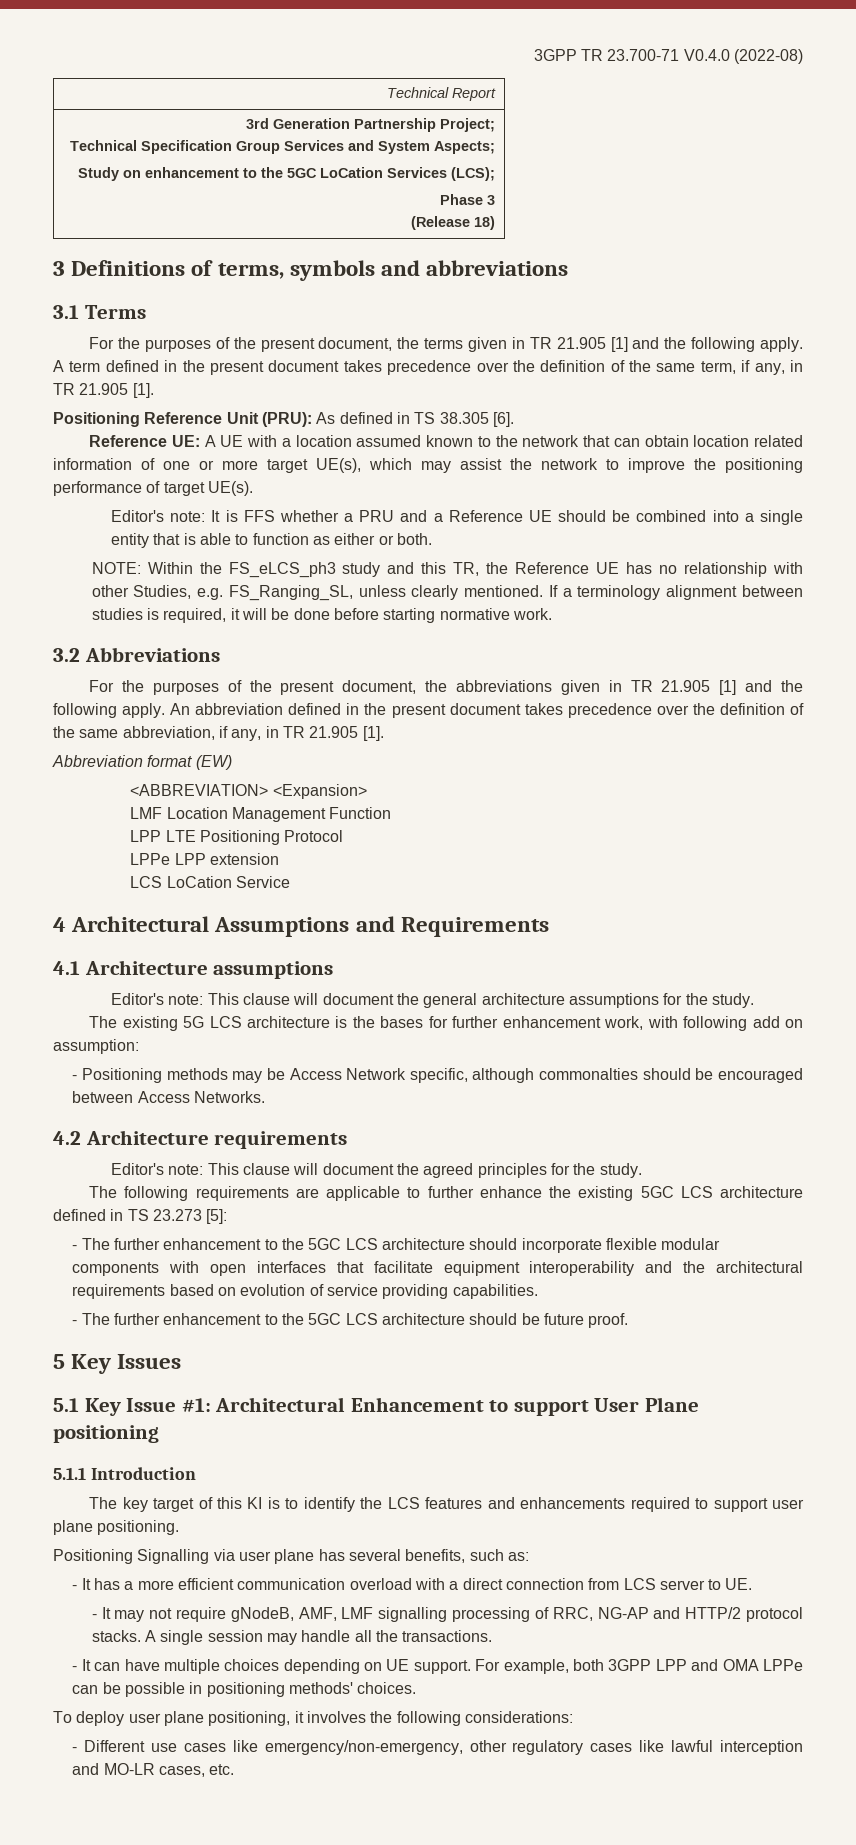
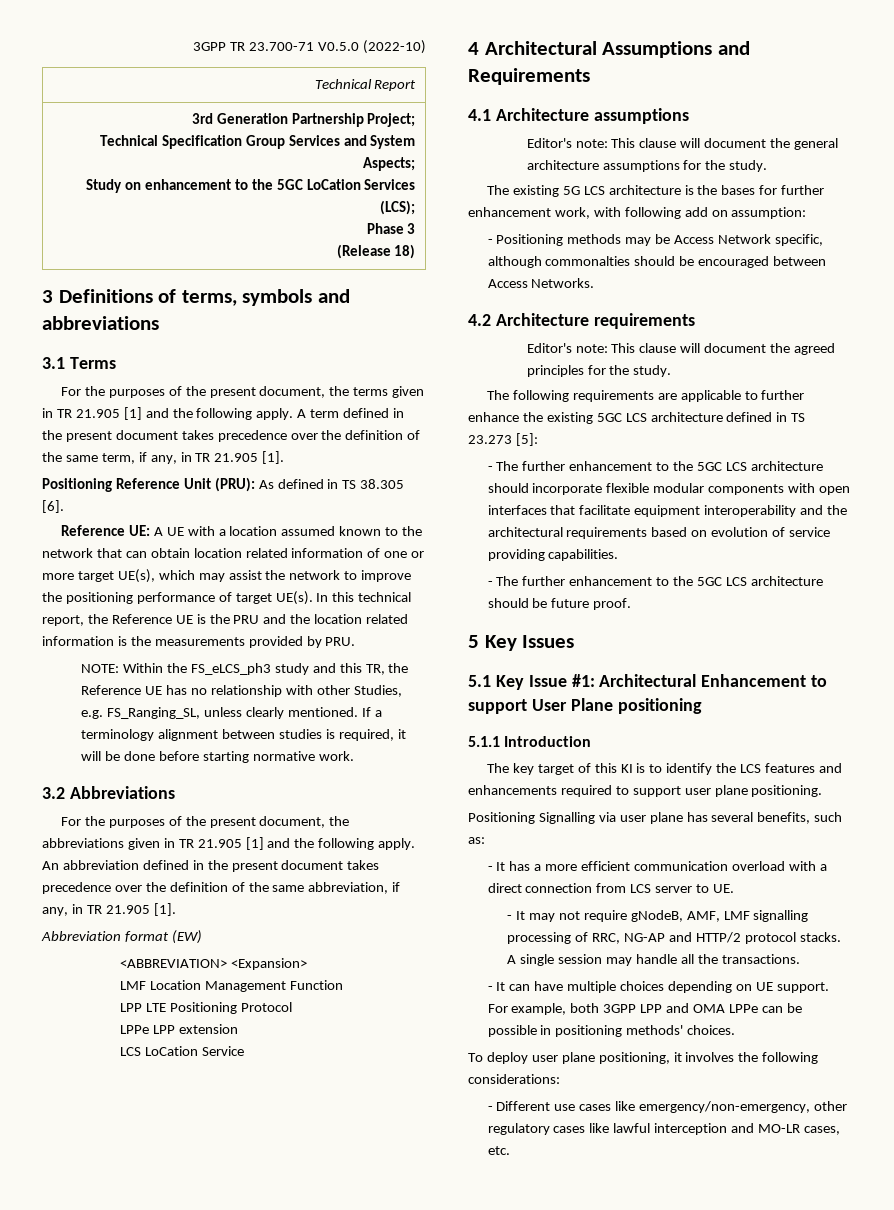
[683,49,804,64] V0.4.0 (2022-08) -> [318,40,426,54] V0.5.0 (2022-10)
[111,510,803,525] [111,533,432,548] // Editor's note: It is FFS whether a PRU and a Reference UE should be combined into a single entity that is able to function as either or both. -> [316,592,412,602] [42,614,409,626] [42,636,356,648] In this technical report, the Reference UE is the PRU and the location related information is the measurements provided by PRU.

